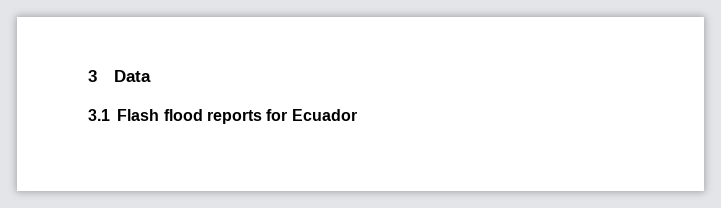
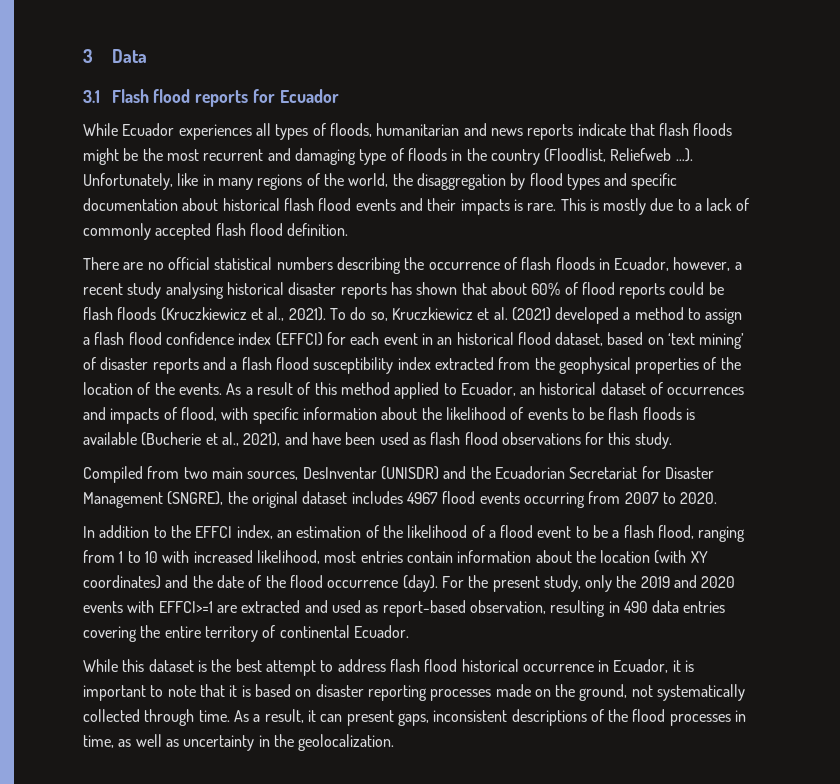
(357, 115) none -> [83,123,733,140] [83,148,693,165] [83,173,678,190] [83,198,749,215] [83,223,349,240] [83,257,742,274] [83,282,724,299] [83,307,743,324] [83,332,745,349] [83,357,741,374] [83,382,745,399] [83,407,696,424] [83,432,672,449] [83,466,714,483] [83,491,718,508] [83,525,746,542] [83,550,708,564] [83,575,736,592] [83,600,726,617] [83,625,409,642] [83,659,695,676] [83,684,746,701] [83,709,747,726] [83,734,395,751] // While Ecuador experiences all types of floods, humanitarian and news reports indicate that flash floods might be the most recurrent and damaging type of floods in the country (Floodlist, Reliefweb …). Unfortunately, like in many regions of the world, the disaggregation by flood types and specific documentation about historical flash flood events and their impacts is rare. This is mostly due to a lack of commonly accepted flash flood definition. // There are no official statistical numbers describing the occurrence of flash floods in Ecuador, however, a recent study analysing historical disaster reports has shown that about 60% of flood reports could be flash floods (Kruczkiewicz et al., 2021). To do so, Kruczkiewicz et al. (2021) developed a method to assign a flash flood confidence index (EFFCI) for each event in an historical flood dataset, based on ‘text mining’ of disaster reports and a flash flood susceptibility index extracted from the geophysical properties of the location of the events. As a result of this method applied to Ecuador, an historical dataset of occurrences and impacts of flood, with specific information about the likelihood of events to be flash floods is available (Bucherie et al., 2021), and have been used as flash flood observations for this study. // Compiled from two main sources, DesInventar (UNISDR) and the Ecuadorian Secretariat for Disaster Management (SNGRE), the original dataset includes 4967 flood events occurring from 2007 to 2020. // In addition to the EFFCI index, an estimation of the likelihood of a flood event to be a flash flood, ranging from 1 to 10 with increased likelihood, most entries contain information about the location (with XY coordinates) and the date of the flood occurrence (day). For the present study, only the 2019 and 2020 events with EFFCI>=1 are extracted and used as report-based observation, resulting in 490 data entries covering the entire territory of continental Ecuador. // While this dataset is the best attempt to address flash flood historical occurrence in Ecuador, it is important to note that it is based on disaster reporting processes made on the ground, not systematically collected through time. As a result, it can present gaps, inconsistent descriptions of the flood processes in time, as well as uncertainty in the geolocalization.

